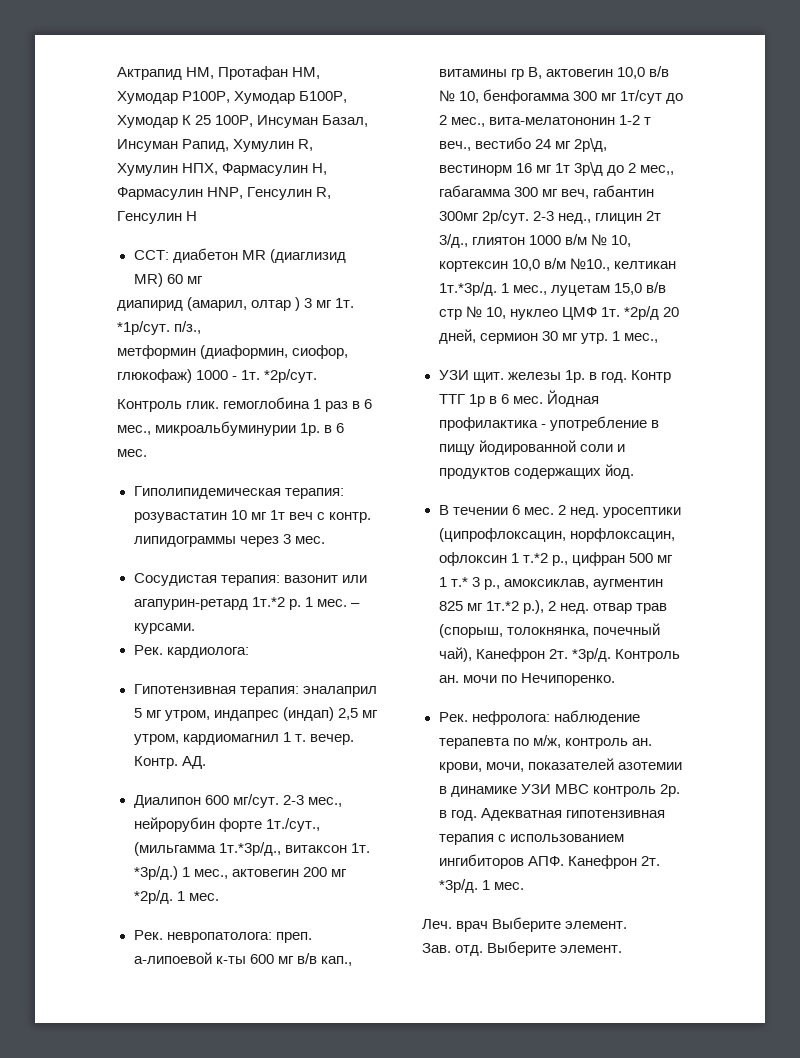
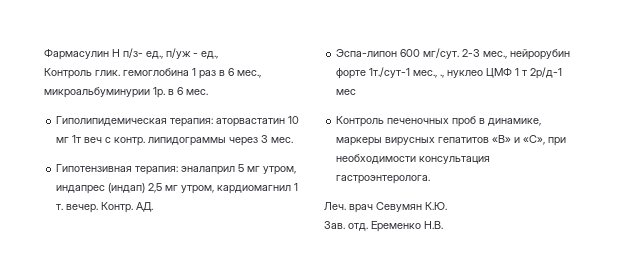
[117,66,321,80] [117,91,348,104] [117,115,369,128] [117,139,314,152] [117,163,328,176] [117,187,332,200] [117,211,198,224] [133,248,346,263] [133,273,203,287] [117,297,355,311] [117,321,202,335] [117,345,349,359] [117,369,318,383] Актрапид НМ, Протафан НМ, Хумодар Р100Р, Хумодар Б100Р, Хумодар К 25 100Р, Инсуман Базал, Инсуман Рапид, Хумулин R, Хумулин НПХ, Фармасулин Н, Фармасулин НNР, Генсулин R, Генсулин Н // ССТ: диабетон МR (диаглизид МR) 60 мг // диапирид (амарил, олтар ) 3 мг 1т. *1р/сут. п/з., // метформин (диаформин, сиофор, глюкофаж) 1000 - 1т. *2р/сут. -> [44,48,218,60] Фармасулин Н п/з- ед., п/уж - ед.,
[133,512,227,523] розувастатин -> [216,118,286,127] аторвастатин
[133,573,367,586] [133,597,360,610] [133,623,195,634] [133,645,249,658] // Сосудистая терапия: вазонит или агапурин-ретард 1т.*2 р. 1 мес. – курсами. // Рек. кардиолога: -> (294, 140) none
[133,795,201,808] Диалипон -> [336,49,398,57] Эспа-липон
[265,818,320,832] [133,842,370,856] [133,866,347,880] [133,890,219,904] [133,930,312,943] [133,952,352,966] [438,66,669,80] [438,89,683,104] [438,115,651,127] [438,137,607,152] [438,162,674,176] [438,185,654,199] [438,210,661,224] [438,234,631,248] [438,258,676,272] [438,282,666,296] [438,306,679,320] [438,329,658,344] [438,370,671,383] [438,390,599,407] [438,416,659,431] [438,440,625,455] [438,464,634,479] [438,505,681,518] [438,528,675,542] [438,552,673,566] [438,577,663,590] [438,600,667,614] [438,623,660,638] [438,647,680,662] [438,673,615,686] [438,710,640,725] [438,735,652,749] [438,758,682,773] [438,784,680,797] [438,808,665,821] [438,834,624,845] [438,854,660,869] [438,879,524,893] 1т./сут., (мильгамма 1т.*3р/д., витаксон 1т. *3р/д.) 1 мес., актовегин 200 мг *2р/д. 1 мес. // Рек. невропатолога: преп. а-липоевой к-ты 600 мг в/в кап., витамины гр В, актовегин 10,0 в/в № 10, бенфогамма 300 мг 1т/сут до 2 мес., вита-мелатононин 1-2 т веч., вестибо 24 мг 2р\д, вестинорм 16 мг 1т 3р\д до 2 мес,, габагамма 300 мг веч, габантин 300мг 2р/сут. 2-3 нед., глицин 2т 3/д., глиятон 1000 в/м № 10, кортексин 10,0 в/м №10., келтикан 1т.*3р/д. 1 мес., луцетам 15,0 в/в стр № 10, нуклео ЦМФ 1т. *2р/д 20 дней, сермион 30 мг утр. 1 мес., // УЗИ щит. железы 1р. в год. Контр ТТГ 1р в 6 мес. Йодная профилактика - употребление в пищу йодированной соли и продуктов содержащих йод. // В течении 6 мес. 2 нед. уросептики (ципрофлоксацин, норфлоксацин, офлоксин 1 т.*2 р., цифран 500 мг 1 т.* 3 р., амоксиклав, аугментин 825 мг 1т.*2 р.), 2 нед. отвар трав (спорыш, толокнянка, почечный чай), Канефрон 2т. *3р/д. Контроль ан. мочи по Нечипоренко. // Рек. нефролога: наблюдение терапевта по м/ж, контроль ан. крови, мочи, показателей азотемии в динамике УЗИ МВС контроль 2р. в год. Адекватная гипотензивная терапия с использованием ингибиторов АПФ. Канефрон 2т. *3р/д. 1 мес. -> [369,67,563,79] [336,89,357,95] [336,116,542,127] [336,135,567,146] [336,154,491,164] [336,175,431,184] 1т./сут-1 мес., ., нуклео ЦМФ 1 т 2р/д-1 мес // Контроль печеночных проб в динамике, маркеры вирусных гепатитов «В» и «С», при необходимости консультация гастроэнтеролога.
[492,917,628,932] Выберите элемент. -> [376,202,447,212] Севумян К.Ю.
[487,941,623,956] Выберите элемент. -> [371,221,443,232] Еременко Н.В.

